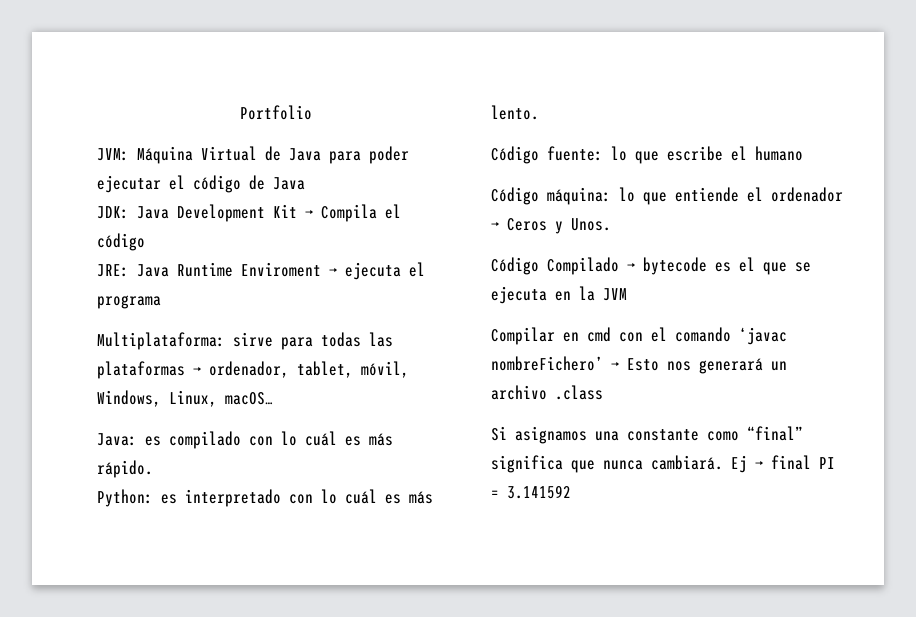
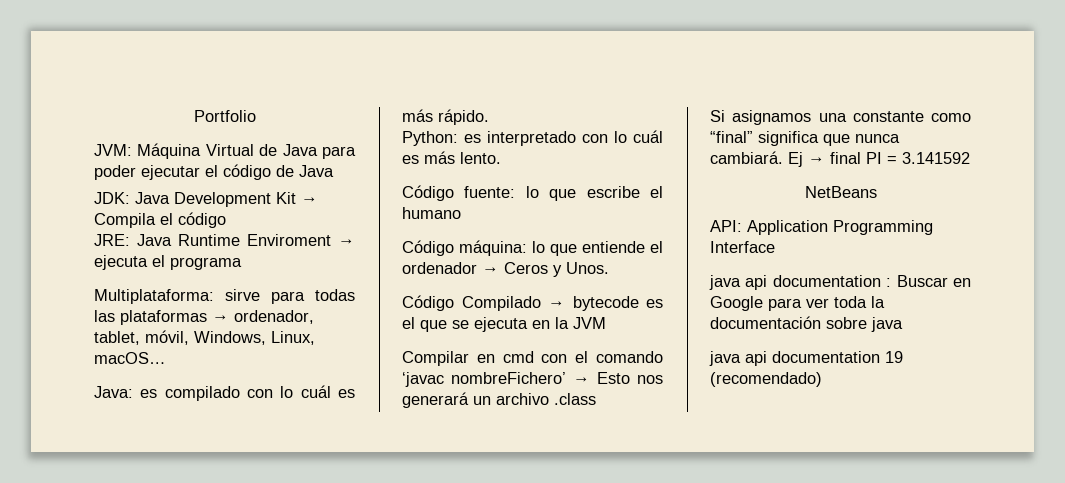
(571, 492) none -> [804,186,877,198] [710,220,933,235] [710,241,775,253] [709,275,971,290] [710,296,885,311] [710,316,903,332] [709,351,903,366] [710,372,822,387] // NetBeans // API: Application Programming Interface // java api documentation : Buscar en Google para ver toda la documentación sobre java // java api documentation 19 (recomendado)

